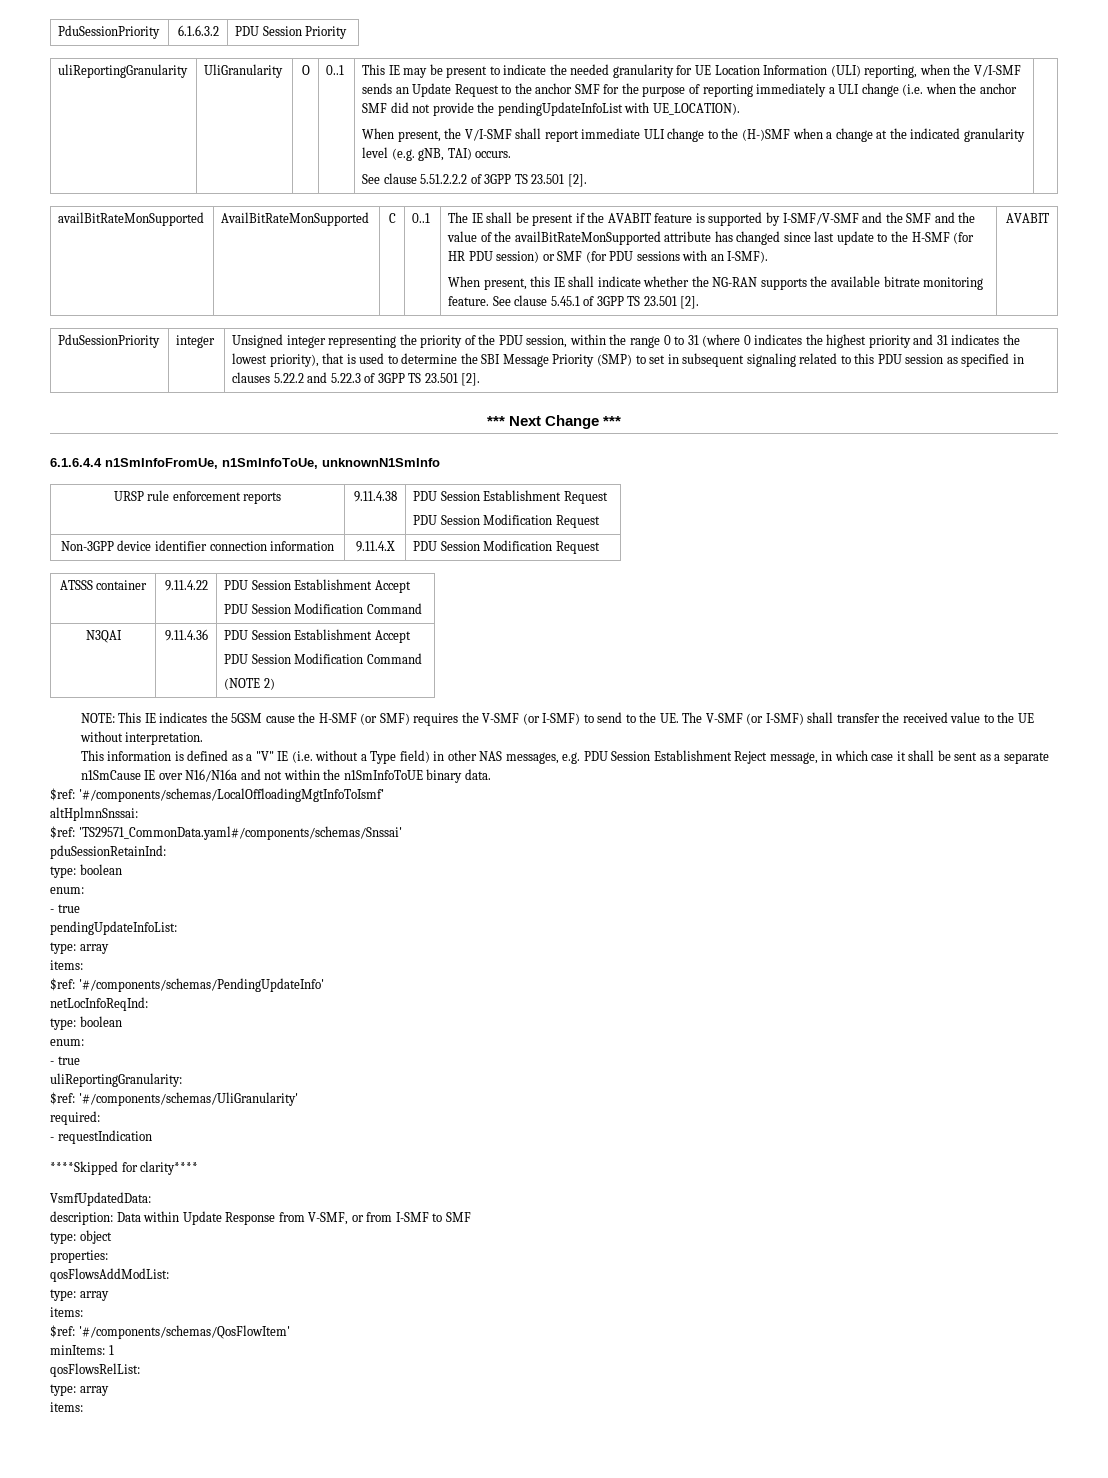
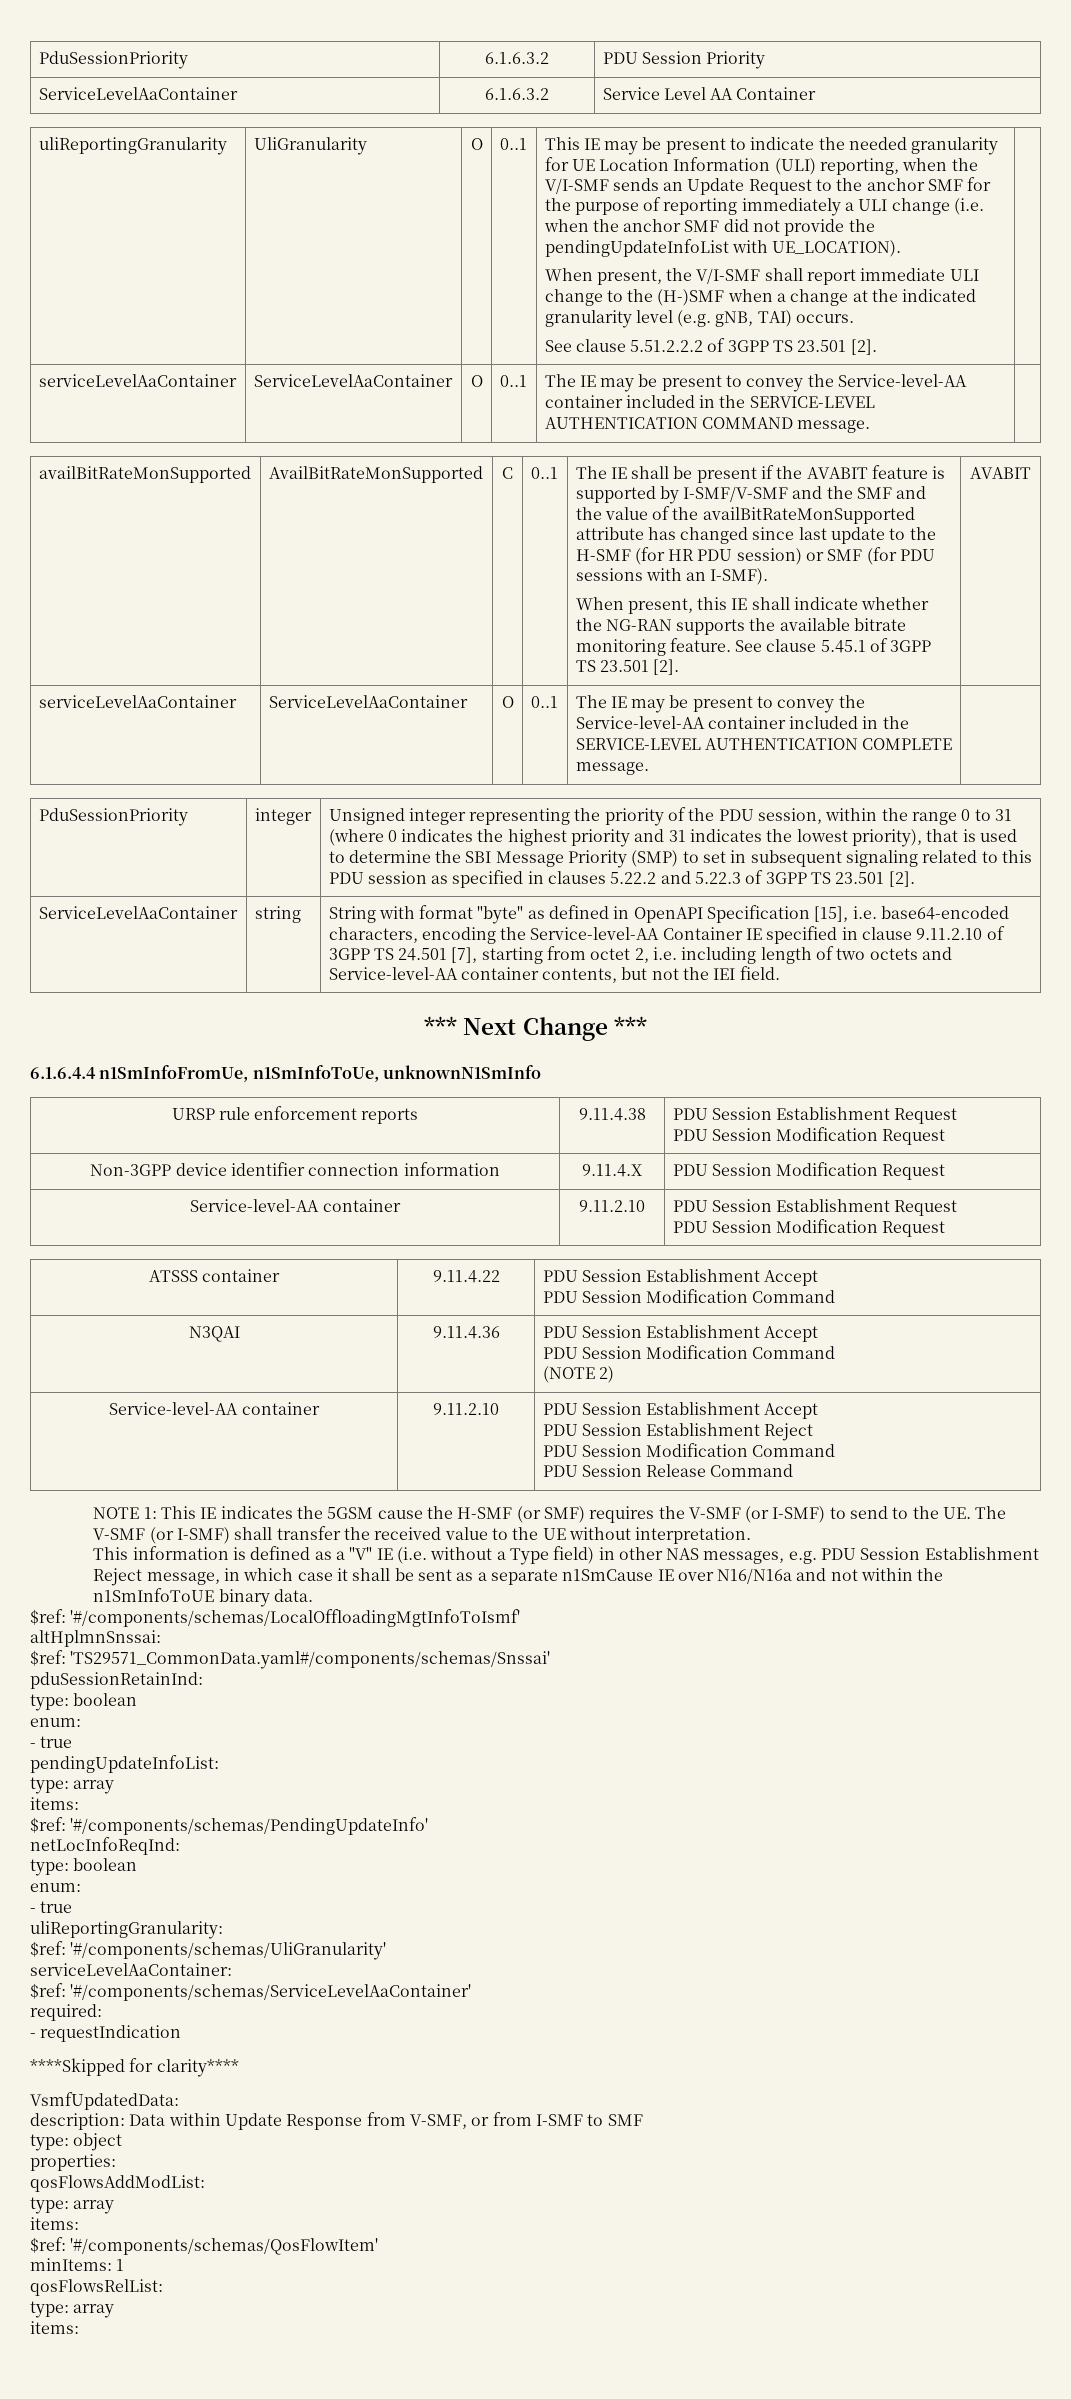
(348, 32) none -> [38,87,238,100] [485,88,549,100] [602,87,817,100] // ServiceLevelAaContainer | 6.1.6.3.2 | Service Level AA Container
(587, 180) none -> [38,374,237,387] [253,374,453,387] [470,375,483,387] [499,375,527,387] [544,374,968,392] [544,395,875,408] [544,417,871,433] // serviceLevelAaContainer | ServiceLevelAaContainer | O | 0..1 | The IE may be present to convey the Service-level-AA container included in the SERVICE-LEVEL AUTHENTICATION COMMAND message. |
(1049, 218) none -> [38,695,237,708] [268,695,468,708] [501,696,514,708] [530,696,558,708] [575,695,865,713] [575,716,909,729] [575,738,953,750] [575,762,649,775] // serviceLevelAaContainer | ServiceLevelAaContainer | O | 0..1 | The IE may be present to convey the Service-level-AA container included in the SERVICE-LEVEL AUTHENTICATION COMPLETE message. |
(481, 379) none -> [38,906,238,919] [254,906,301,923] [328,905,1010,924] [328,926,1005,944] [328,946,952,964] [328,966,780,983] // ServiceLevelAaContainer | string | String with format "byte" as defined in OpenAPI Specification [15], i.e. base64-encoded characters, encoding the Service-level-AA Container IE specified in clause 9.11.2.10 of 3GPP TS 24.501 [7], starting from octet 2, i.e. including length of two octets and Service-level-AA container contents, but not the IEI field.
(600, 547) none -> [190,1199,401,1212] [579,1200,645,1212] [672,1199,958,1216] [672,1219,946,1237] // Service-level-AA container | 9.11.2.10 | PDU Session Establishment Request // PDU Session Modification Request
[80,713,115,723] // NOTE: -> [109,1402,320,1415] [433,1403,499,1415] [542,1402,819,1419] [542,1423,814,1441] [542,1443,836,1457] [542,1464,794,1477] [93,1507,157,1519] // Service-level-AA container | 9.11.2.10 | PDU Session Establishment Accept // PDU Session Establishment Reject // PDU Session Modification Command // PDU Session Release Command // NOTE 1:
(298, 1099) none -> [30,1963,232,1976] [30,1983,472,2001] // serviceLevelAaContainer: // $ref: '#/components/schemas/ServiceLevelAaContainer'

